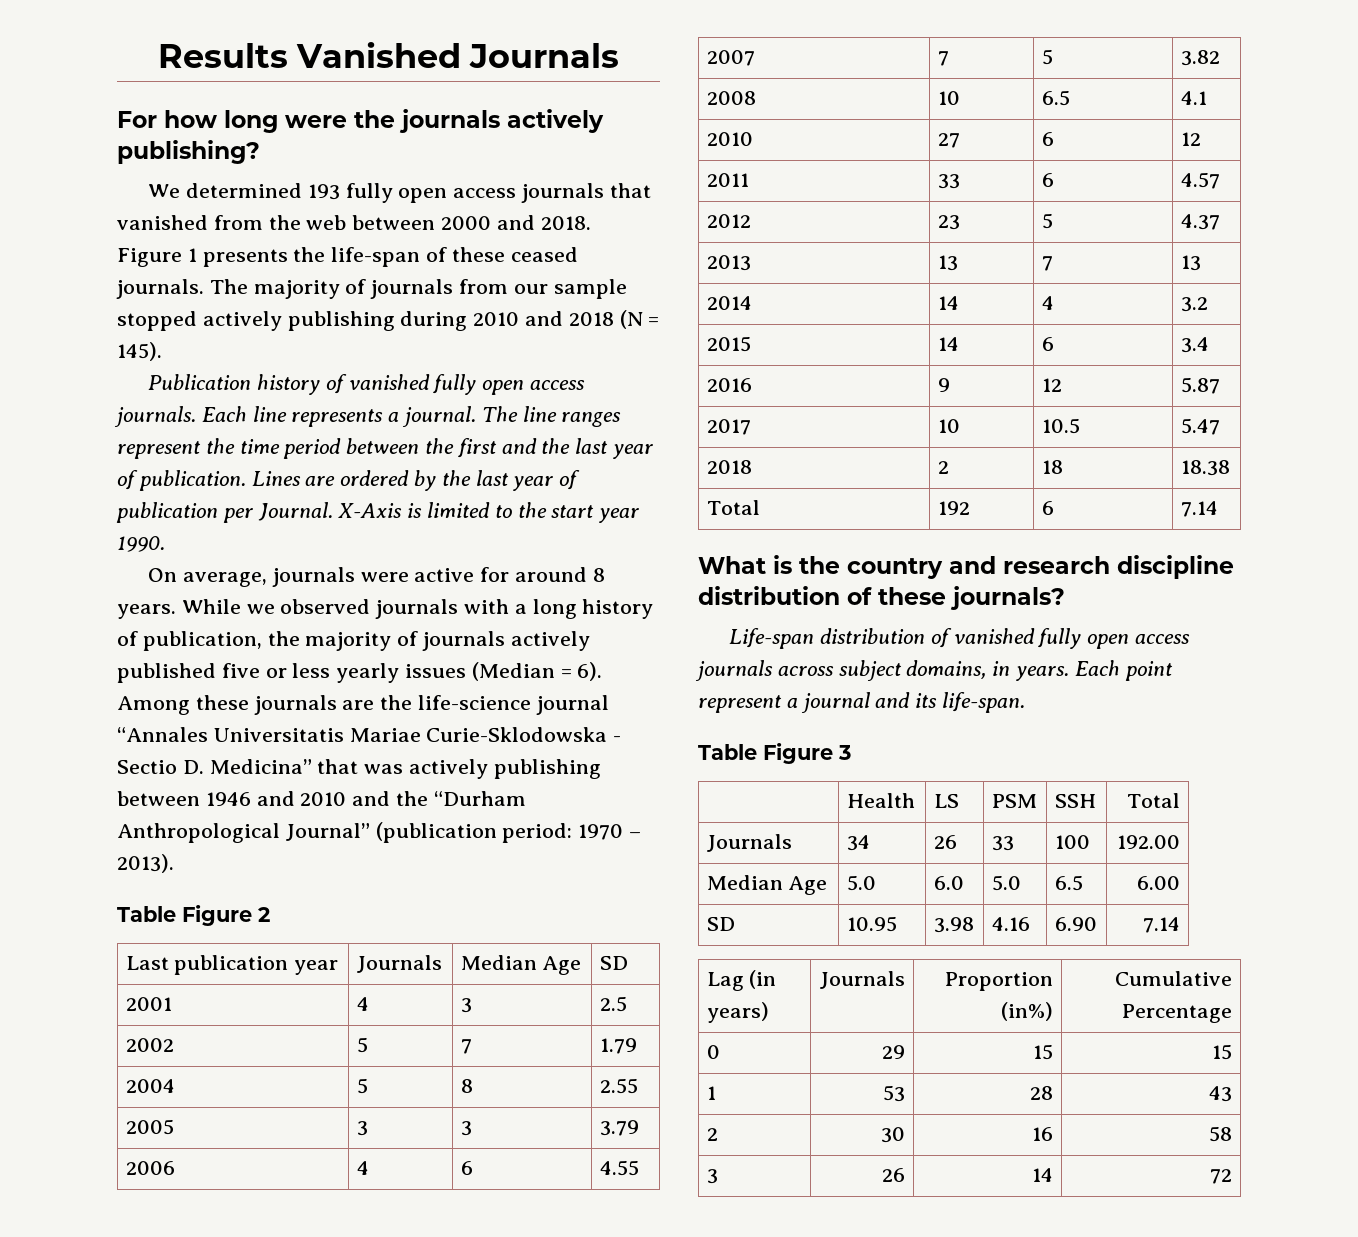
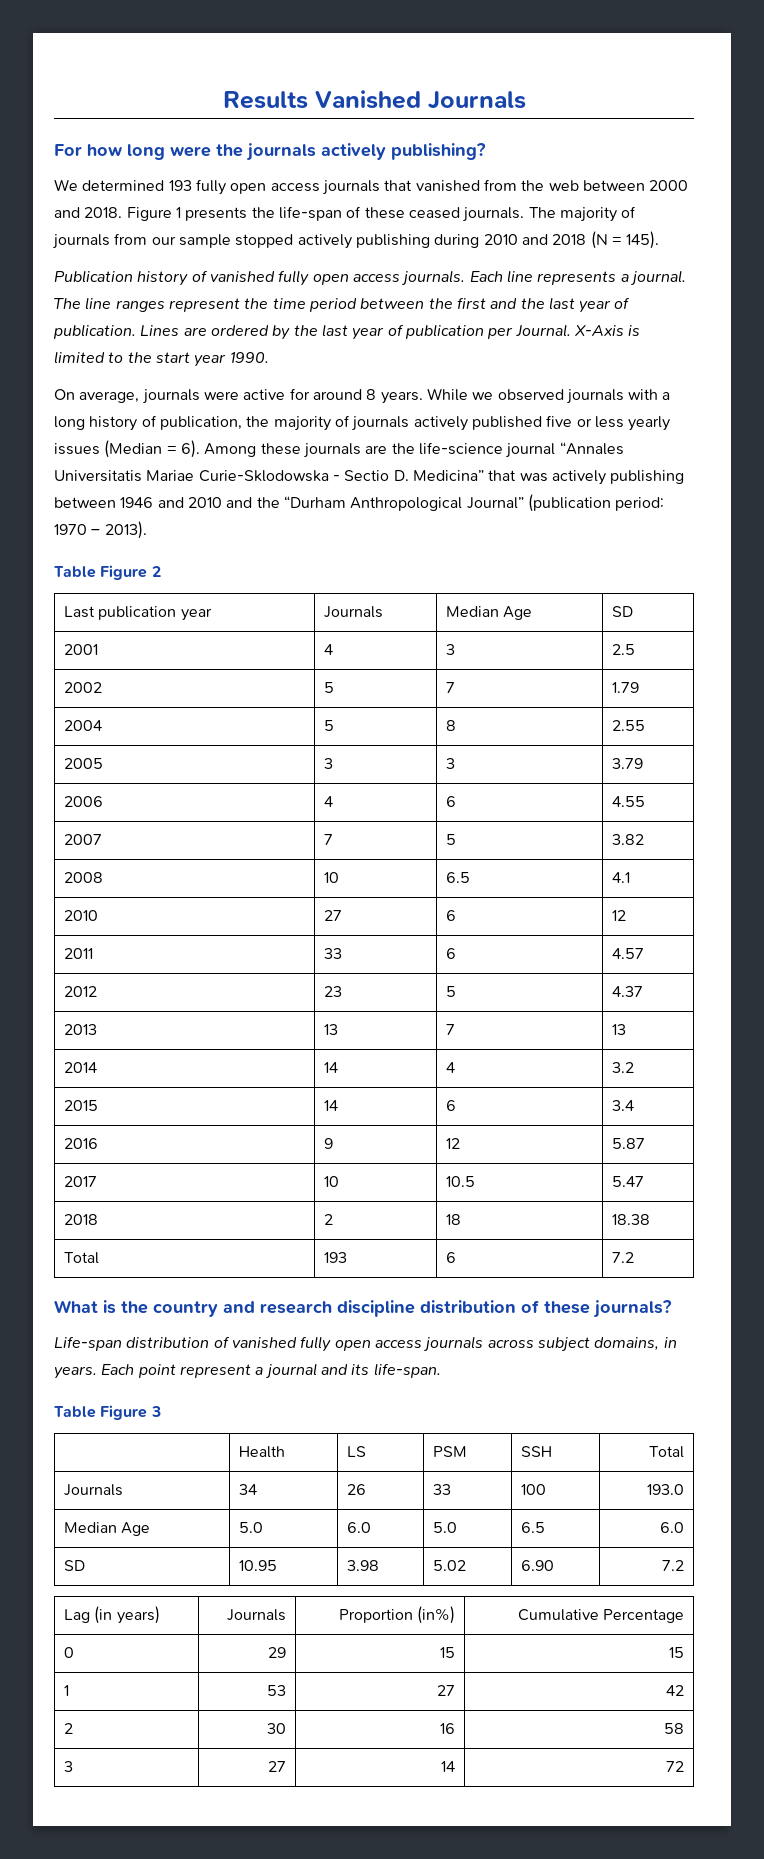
[937,501,970,515] [1041,501,1054,515] [1180,501,1218,517] 192 | 6 | 7.14 -> [324,1252,348,1263] [446,1252,457,1263] [612,1252,635,1263] 193 | 6 | 7.2
[1117,835,1181,849] 192.00 -> [646,1484,684,1495] 193.0
[1137,876,1181,890] 6.00 -> [659,1522,684,1533] 6.0
[991,917,1030,931] 4.16 -> [433,1560,467,1571] 5.02
[1143,917,1181,933] 7.14 -> [661,1560,684,1571] 7.2
[1030,1086,1054,1100] [1209,1086,1233,1102] 28 | 43 -> [436,1685,455,1696] [665,1685,684,1696] 27 | 42
[882,1168,906,1182] 26 -> [267,1761,286,1772] 27

